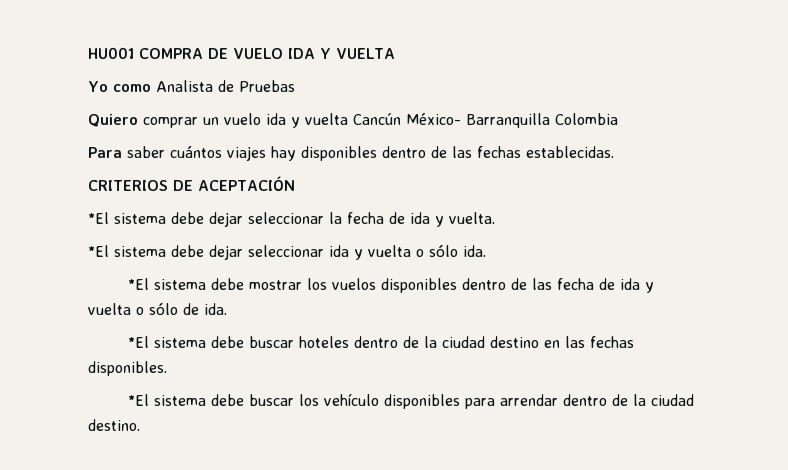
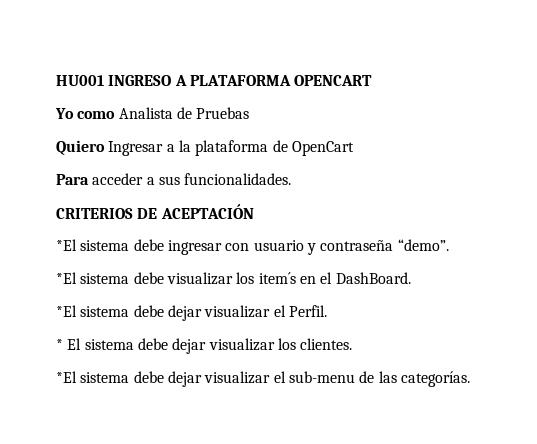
[139,48,395,59] COMPRA DE VUELO IDA Y VUELTA -> [108,75,373,86] INGRESO A PLATAFORMA OPENCART
[143,113,618,128] [88,146,614,161] comprar un vuelo ida y vuelta Cancún México- Barranquilla Colombia // Para saber cuántos viajes hay disponibles dentro de las fechas establecidas. -> [108,140,354,156] [56,173,292,185] Ingresar a la plataforma de OpenCart // Para acceder a sus funcionalidades.
[209,212,495,227] [88,244,486,260] [128,278,655,293] [88,302,227,315] [128,336,635,348] [88,361,167,376] [128,393,695,409] [88,419,140,431] dejar seleccionar la fecha de ida y vuelta. // *El sistema debe dejar seleccionar ida y vuelta o sólo ida. // *El sistema debe mostrar los vuelos disponibles dentro de las fecha de ida y vuelta o sólo de ida. // *El sistema debe buscar hoteles dentro de la ciudad destino en las fechas disponibles. // *El sistema debe buscar los vehículo disponibles para arrendar dentro de la ciudad destino. -> [167,239,449,255] [56,272,411,285] [56,305,327,321] [56,338,353,354] [56,371,470,387] ingresar con usuario y contraseña “demo”. // *El sistema debe visualizar los item´s en el DashBoard. // *El sistema debe dejar visualizar el Perfil. // * El sistema debe dejar visualizar los clientes. // *El sistema debe dejar visualizar el sub-menu de las categorías.

